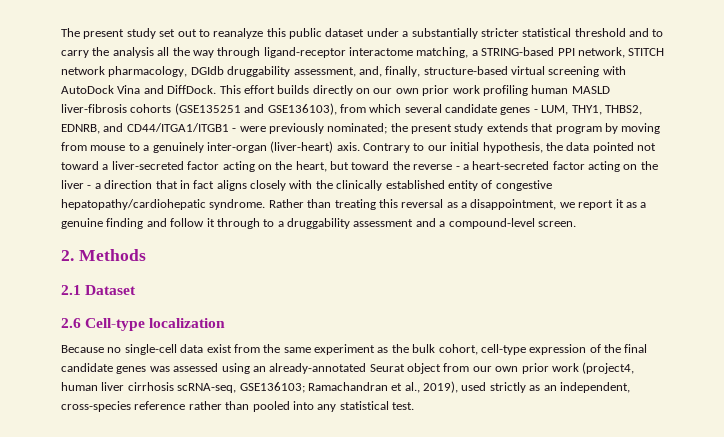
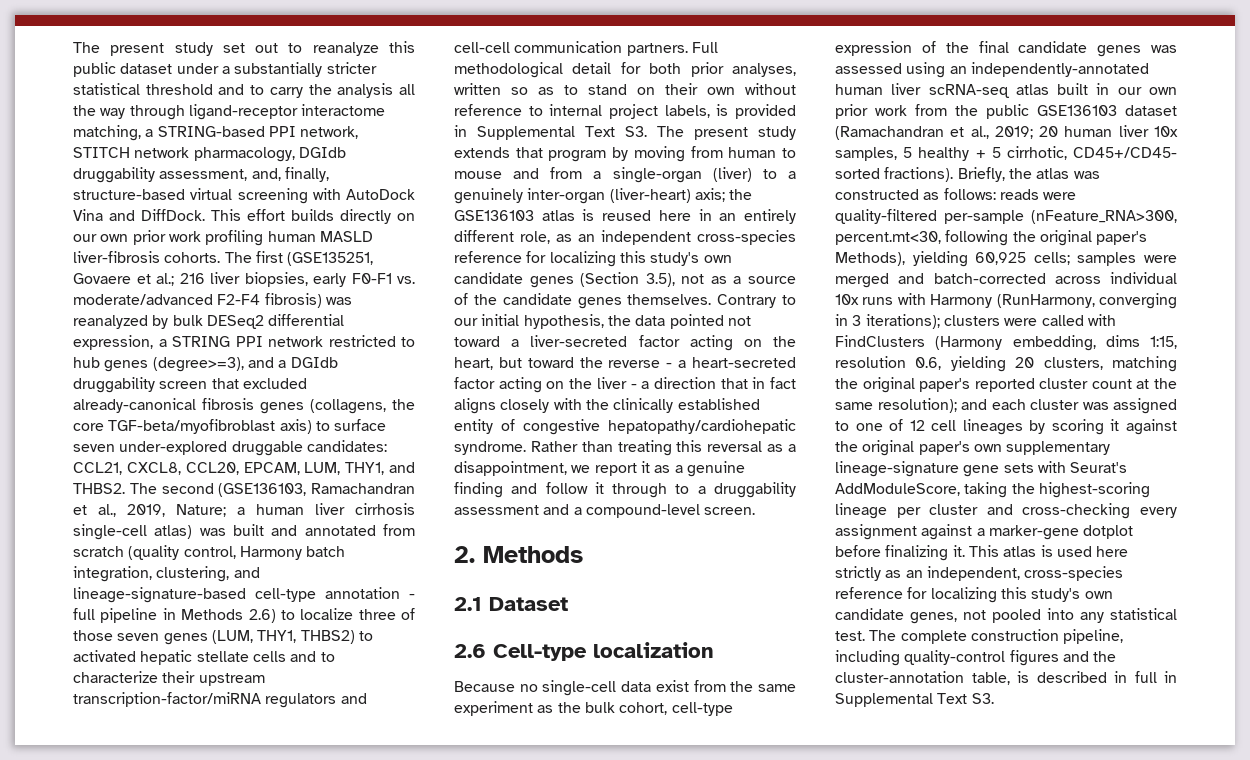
[130,103,642,115] [61,123,408,134] cohorts (GSE135251 and GSE136103), from which several candidate genes - LUM, THY1, THBS2, EDNRB, and CD44/ITGA1/ITGB1 - were previously nominated; the -> [164,251,374,266] [73,272,415,287] [73,293,352,308] [73,314,345,329] [73,335,415,350] [73,357,338,372] [73,377,307,393] [73,398,415,414] [73,419,387,434] [73,440,387,456] [73,462,415,475] [73,483,415,497] [73,503,415,517] [73,524,415,540] [73,545,346,560] [73,566,260,582] [73,587,415,603] [73,608,415,623] [73,630,373,645] [73,650,335,665] [73,671,265,686] [73,692,367,708] [454,41,718,56] [454,62,796,78] [454,83,796,95] [454,104,796,119] [454,125,684,140] cohorts. The first (GSE135251, Govaere et al.; 216 liver biopsies, early F0-F1 vs. moderate/advanced F2-F4 fibrosis) was reanalyzed by bulk DESeq2 differential expression, a STRING PPI network restricted to hub genes (degree>=3), and a DGIdb druggability screen that excluded already-canonical fibrosis genes (collagens, the core TGF-beta/myofibroblast axis) to surface seven under-explored druggable candidates: CCL21, CXCL8, CCL20, EPCAM, LUM, THY1, and THBS2. The second (GSE136103, Ramachandran et al., 2019, Nature; a human liver cirrhosis single-cell atlas) was built and annotated from scratch (quality control, Harmony batch integration, clustering, and lineage-signature-based cell-type annotation - full pipeline in Methods 2.6) to localize three of those seven genes (LUM, THY1, THBS2) to activated hepatic stellate cells and to characterize their upstream transcription-factor/miRNA regulators and cell-cell communication partners. Full methodological detail for both prior analyses, written so as to stand on their own without reference to internal project labels, is provided in Supplemental Text S3. The
[90,145,126,151] mouse -> [728,147,796,158] [454,167,752,183] human to mouse and from a single-organ (liver)
[336,142,360,151] axis. -> [694,188,753,202] [454,209,796,224] [454,230,796,245] [454,251,732,267] [454,272,796,288] [454,293,712,309] axis; the GSE136103 atlas is reused here in an entirely different role, as an independent cross-species reference for localizing this study's own candidate genes (Section 3.5), not as a source of the candidate genes themselves.
[269,362,635,374] [61,381,487,393] already-annotated Seurat object from our own prior work (project4, human liver cirrhosis scRNA-seq, GSE136103; Ramachandran et al., 2019), used -> [970,62,1149,77] [835,83,1177,98] [835,104,1177,119] [835,125,1178,140] [835,146,1177,161] [835,167,1100,182] [835,188,1077,200] [835,209,1177,224] [835,230,1148,246] [835,251,1177,267] [835,272,1177,288] [835,293,1177,309] [835,314,1116,329] [835,335,1177,351] [835,356,1177,372] [835,377,1177,393] [835,398,1177,414] [835,419,1177,435] [835,440,1111,456] [835,461,1128,477] [835,482,1150,498] [835,503,1177,519] [835,524,1134,540] [835,545,1129,561] independently-annotated human liver scRNA-seq atlas built in our own prior work from the public GSE136103 dataset (Ramachandran et al., 2019; 20 human liver 10x samples, 5 healthy + 5 cirrhotic, CD45+/CD45- sorted fractions). Briefly, the atlas was constructed as follows: reads were quality-filtered per-sample (nFeature_RNA>300, percent.mt<30, following the original paper's Methods), yielding 60,925 cells; samples were merged and batch-corrected across individual 10x runs with Harmony (RunHarmony, converging in 3 iterations); clusters were called with FindClusters (Harmony embedding, dims 1:15, resolution 0.6, yielding 20 clusters, matching the original paper's reported cluster count at the same resolution); and each cluster was assigned to one of 12 cell lineages by scoring it against the original paper's own supplementary lineage-signature gene sets with Seurat's AddModuleScore, taking the highest-scoring lineage per cluster and cross-checking every assignment against a marker-gene dotplot before finalizing it. This atlas is used here
[188,401,250,410] rather than -> [907,587,1113,603] [835,608,986,624] for localizing this study's own candidate genes, not
(414, 406) none -> [869,629,1124,644] [835,650,1117,666] [835,671,1177,685] [835,693,994,707] The complete construction pipeline, including quality-control figures and the cluster-annotation table, is described in full in Supplemental Text S3.

